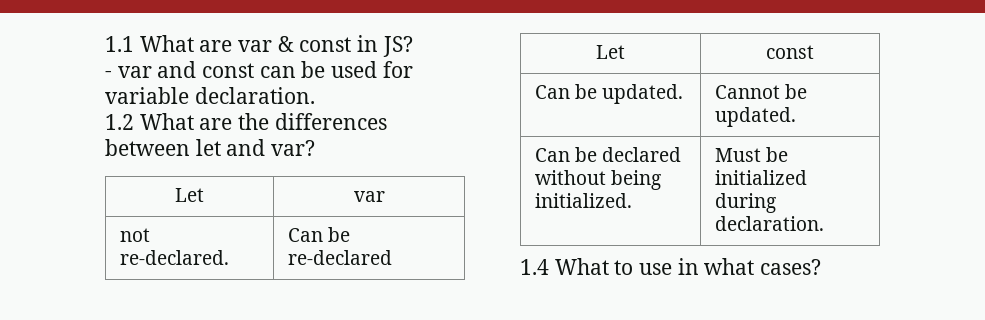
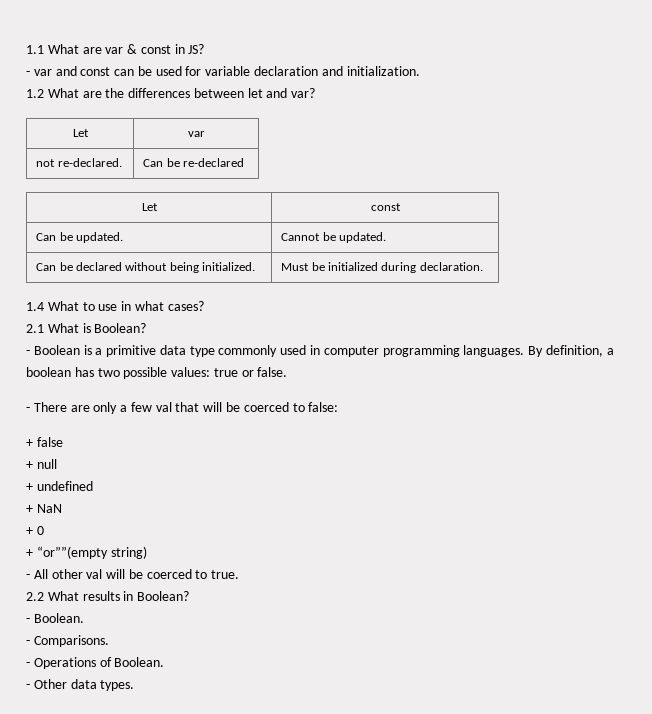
[194,87,315,104] declaration. -> [254,66,420,76] declaration and initialization.
(822, 267) none -> [26,323,147,333] [26,345,614,357] [26,367,288,379] [26,402,339,414] [26,437,63,447] [26,459,57,469] [26,481,93,491] [26,504,62,513] [26,526,44,535] [26,546,147,559] [26,569,240,579] [26,591,190,601] [26,613,84,623] [26,635,109,647] [26,657,165,669] [26,679,135,691] // 2.1 What is Boolean? // - Boolean is a primitive data type commonly used in computer programming languages. By definition, a boolean has two possible values: true or false. // - There are only a few val that will be coerced to false: // + false // + null // + undefined // + NaN // + 0 // + “or””(empty string) // - All other val will be coerced to true. // 2.2 What results in Boolean? // - Boolean. // - Comparisons. // - Operations of Boolean. // - Other data types.

